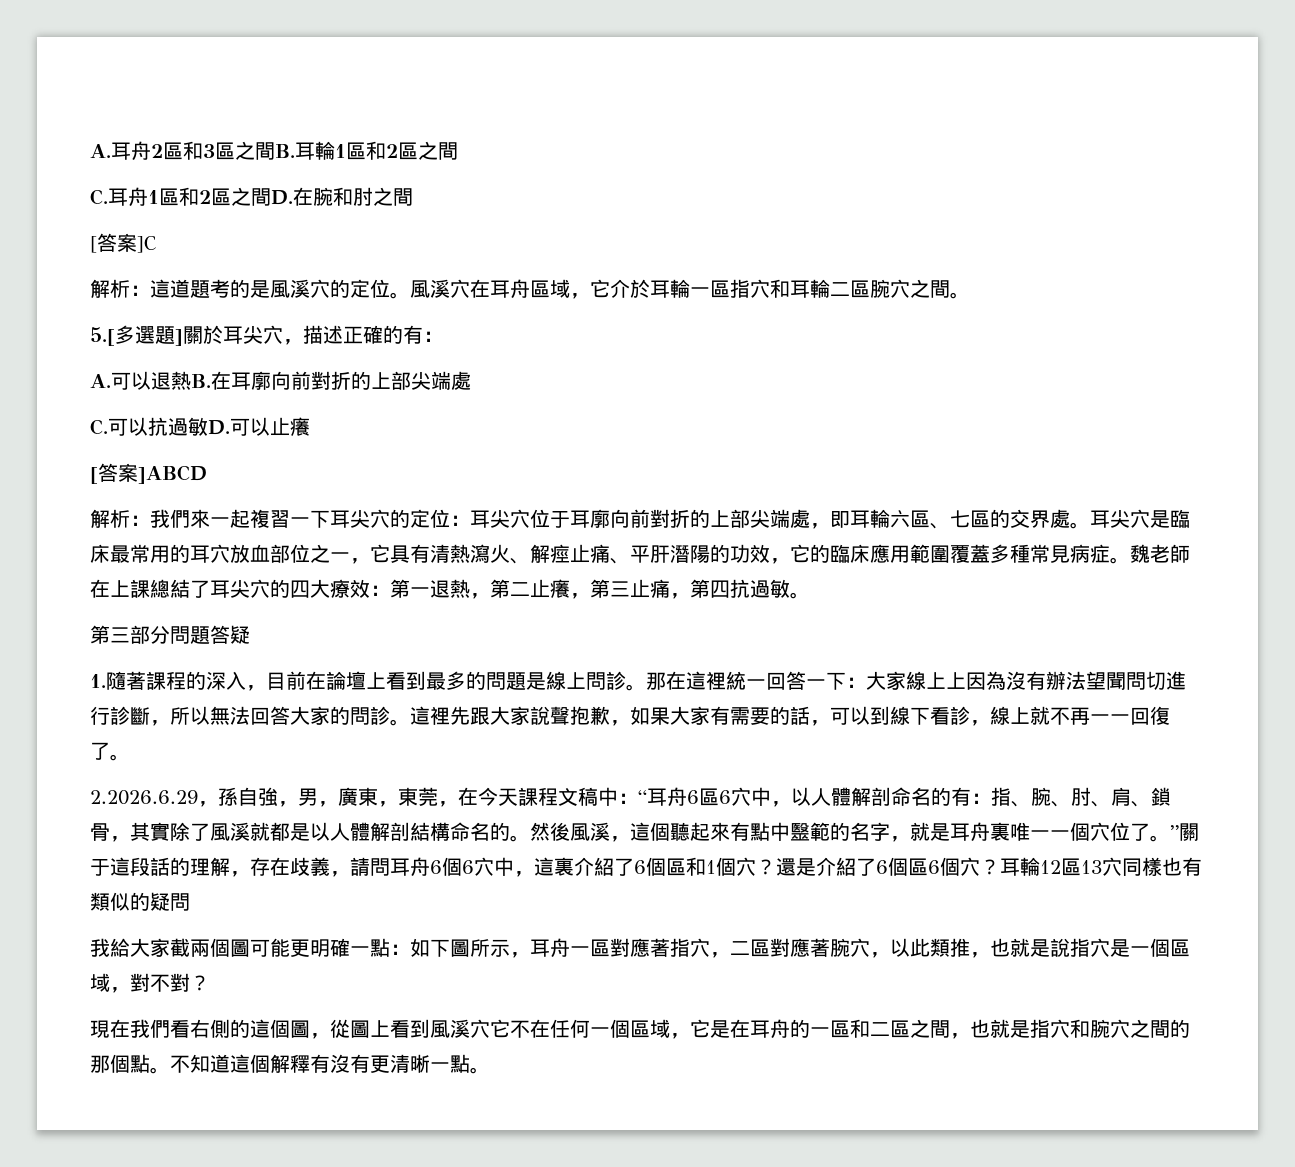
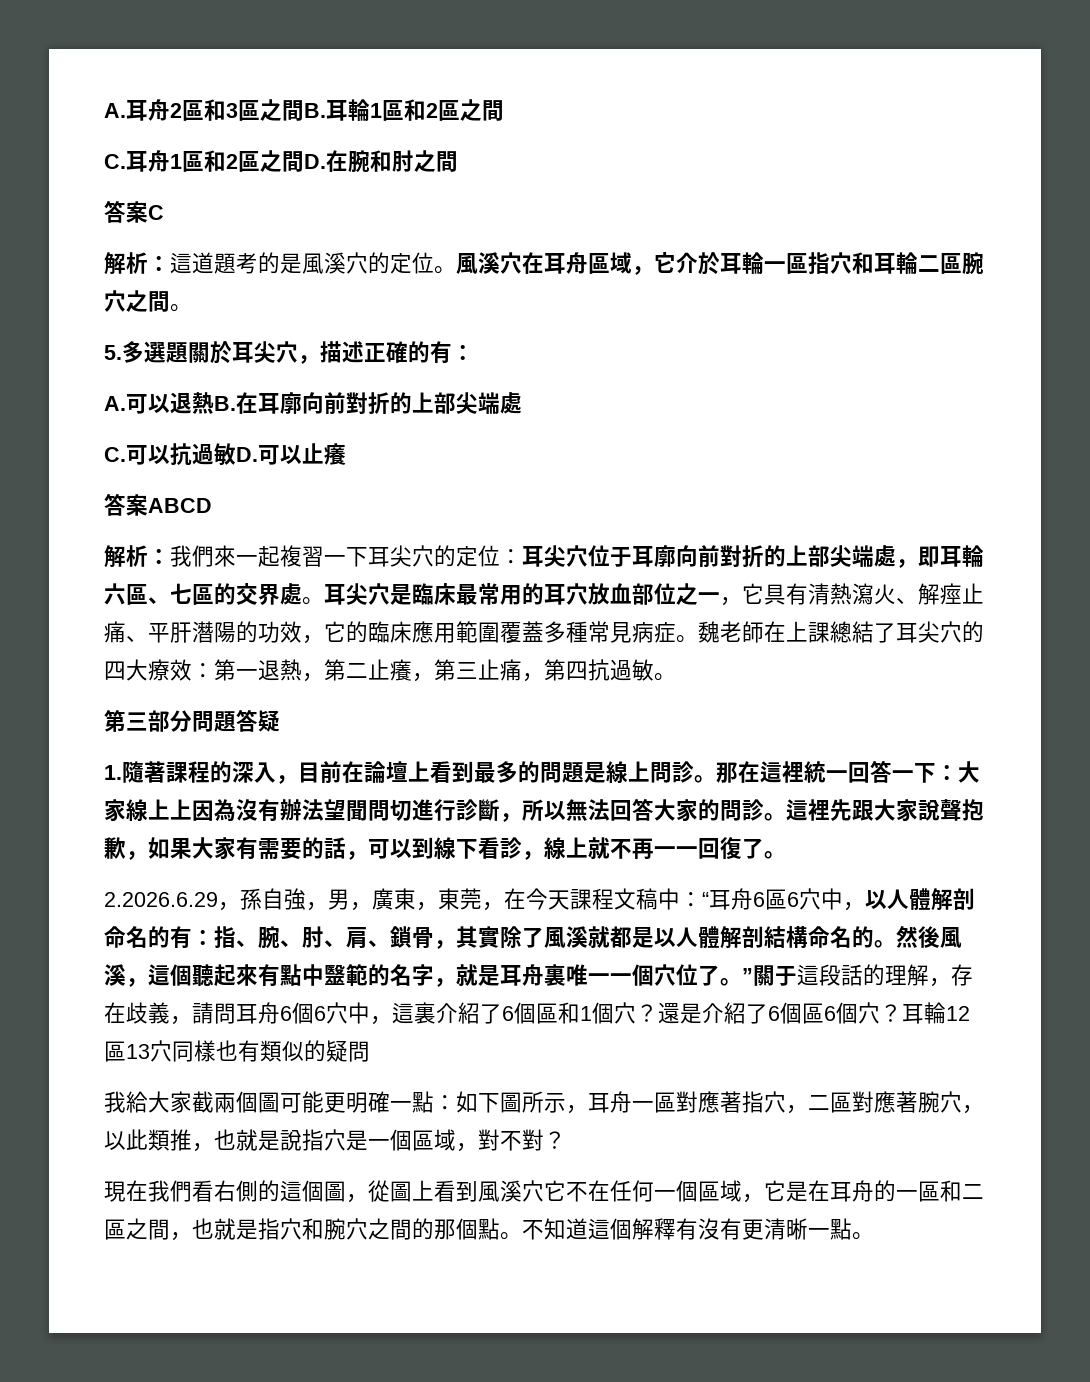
[90,233,156,253] [答案]C -> [104,200,164,223] 答案C
[90,325,183,346] 5.[多選題] -> [104,341,188,363] 5.多選題
[90,463,207,484] [答案]ABCD -> [104,493,212,516] 答案ABCD

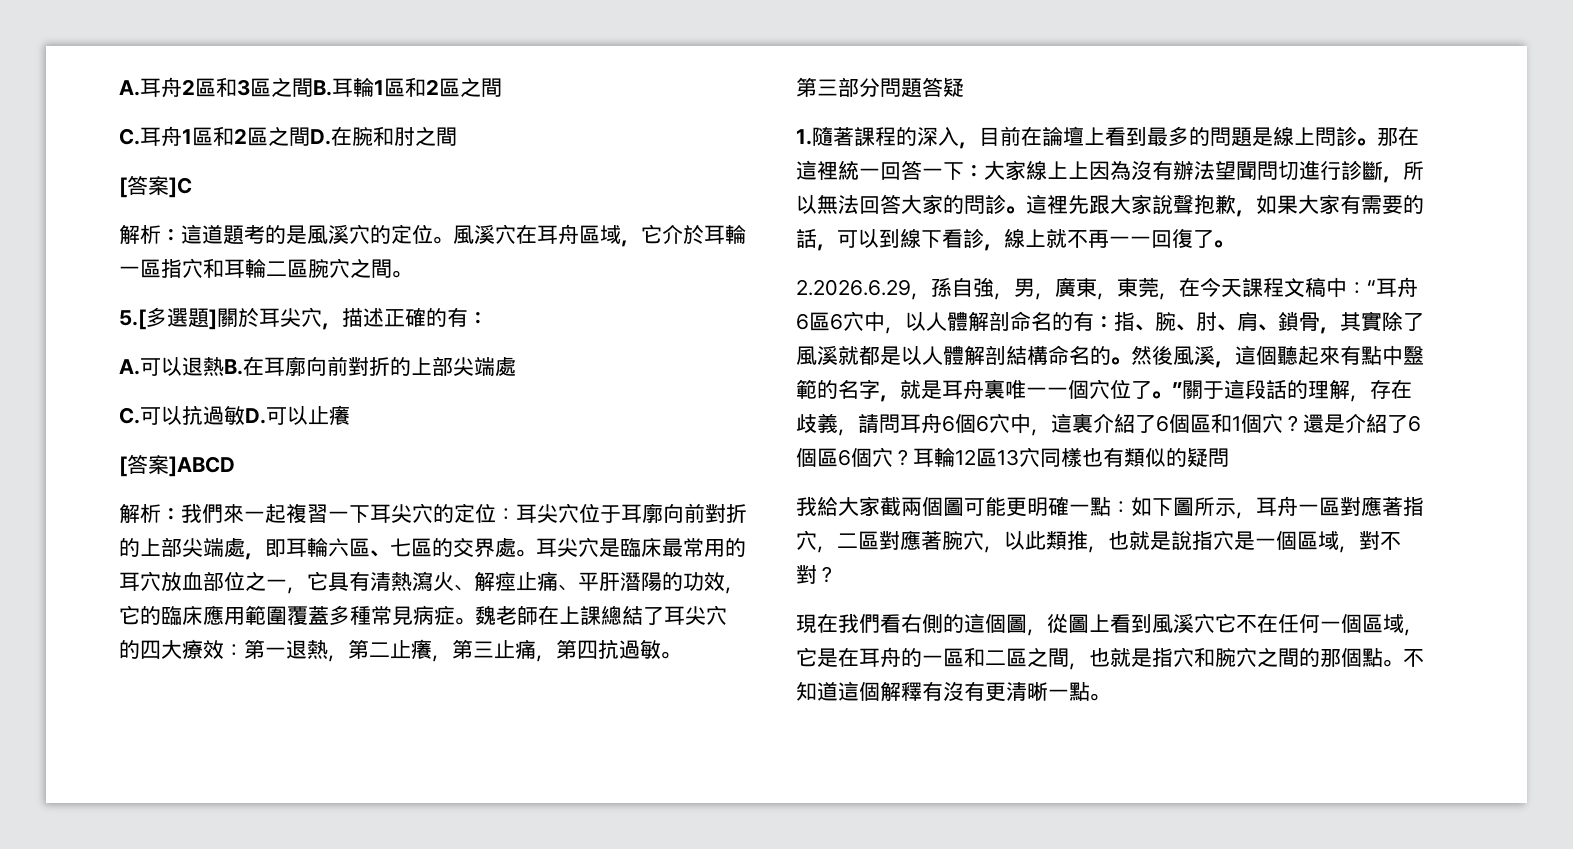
[104,200,164,223] 答案C -> [119,175,192,198] [答案]C
[104,341,188,363] 5.多選題 -> [119,307,217,330] 5.[多選題]
[104,493,212,516] 答案ABCD -> [119,454,235,477] [答案]ABCD

